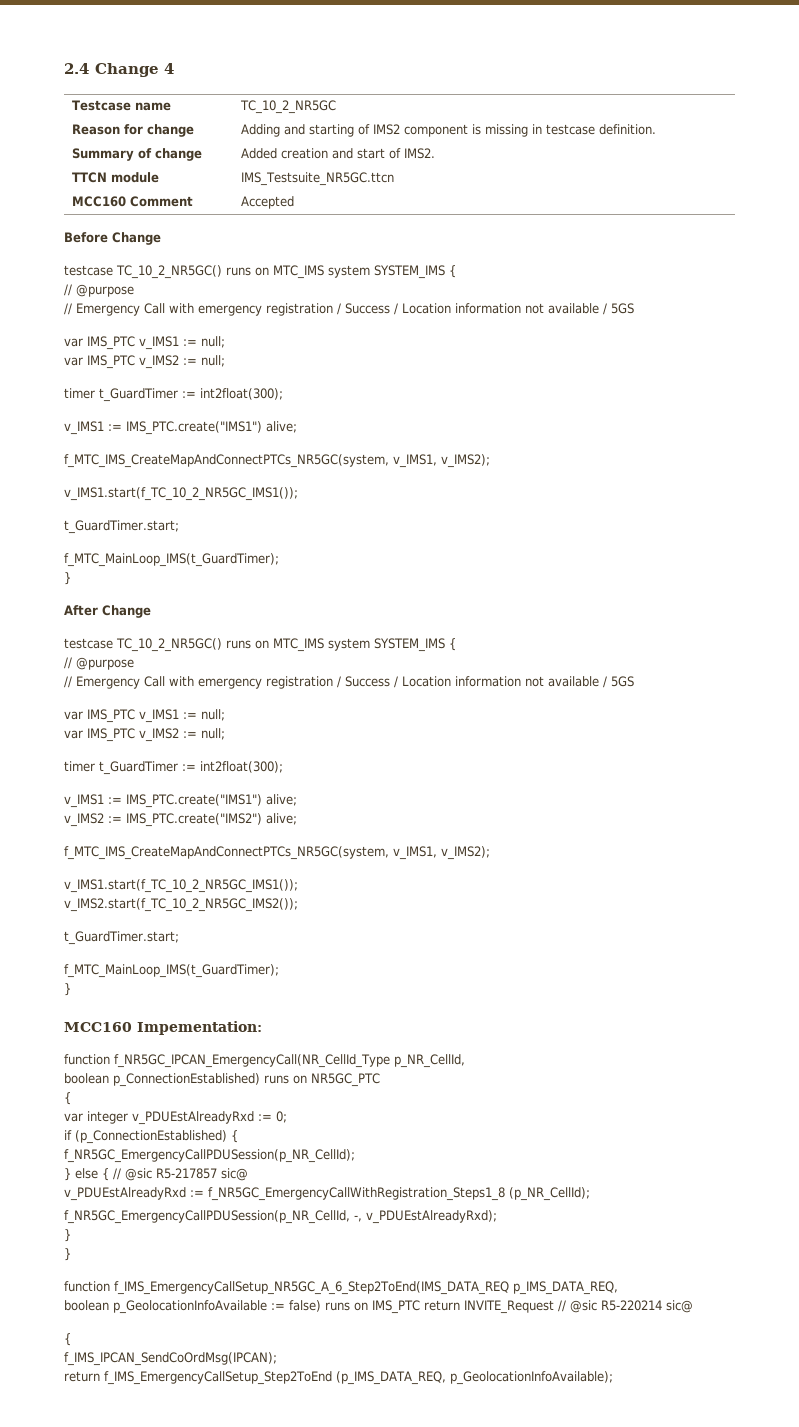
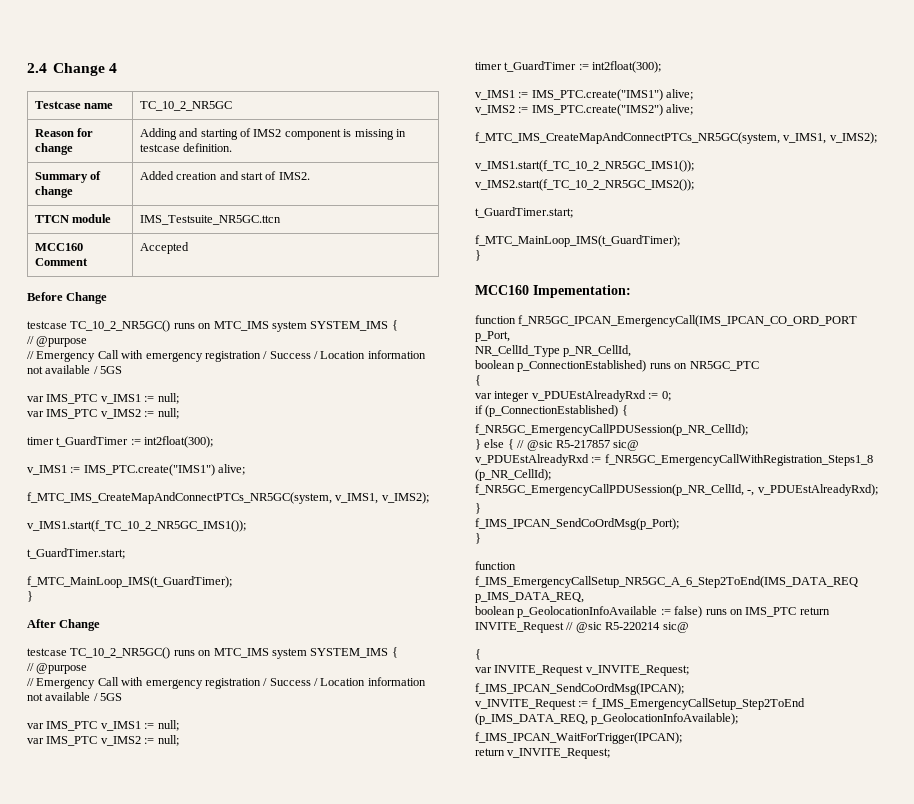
[114,1054,390,1068] f_NR5GC_IPCAN_EmergencyCall(NR_CellId_Type -> [518,315,858,327] [475,331,510,342] [475,345,560,357] f_NR5GC_IPCAN_EmergencyCall(IMS_IPCAN_CO_ORD_PORT p_Port, // NR_CellId_Type
(71, 1235) none -> [475,518,679,530] // f_IMS_IPCAN_SendCoOrdMsg(p_Port);
(71, 1339) none -> [475,665,689,676] // var INVITE_Request v_INVITE_Request;
[64,1371,100,1382] return -> [475,699,589,710] v_INVITE_Request :=
(613, 1378) none -> [475,732,682,744] [475,748,611,759] // f_IMS_IPCAN_WaitForTrigger(IPCAN); // return v_INVITE_Request;

